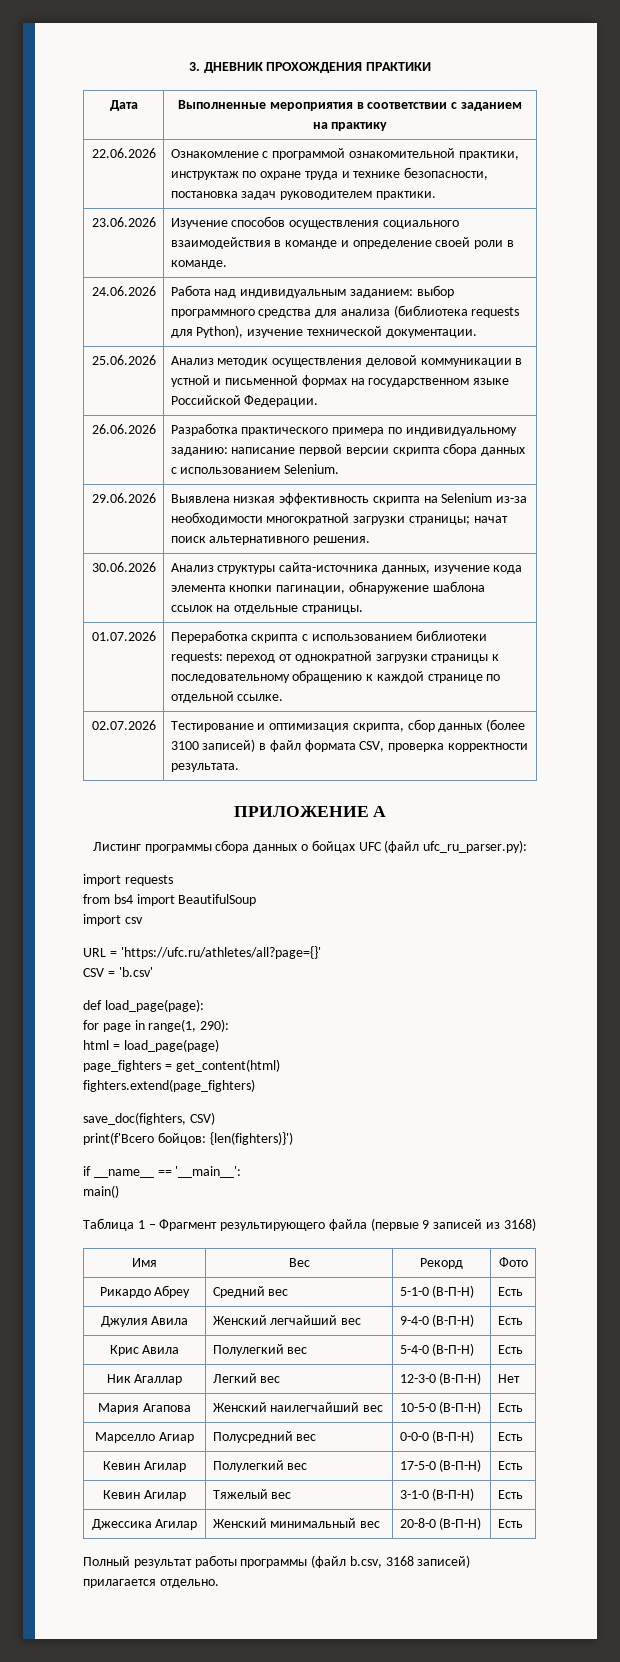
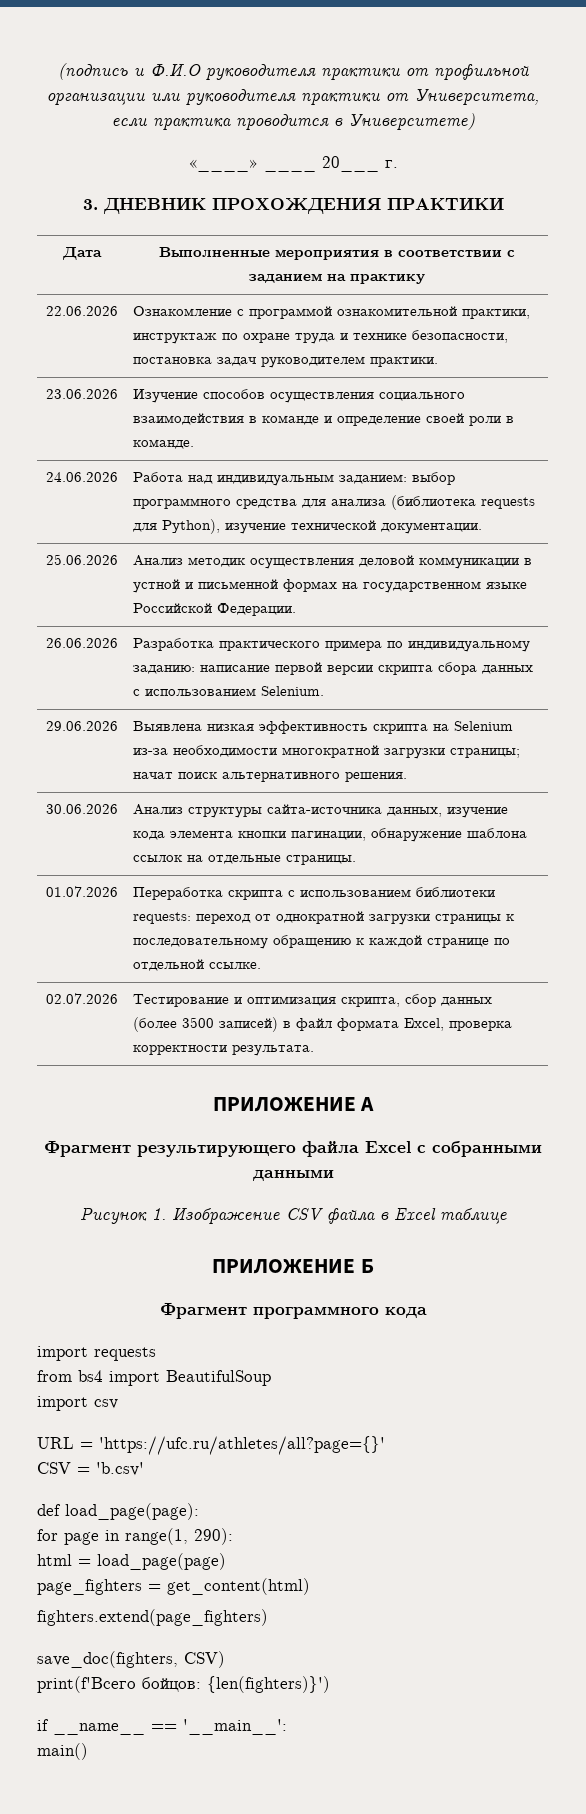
(188, 66) none -> [57,63,529,81] [47,88,539,106] [111,113,475,131] [188,156,398,172] (подпись и Ф.И.О руководителя практики от профильной организации или руководителя практики от Университета, если практика проводится в Университете) // «____» ____ 20___ г. //
[170,741,199,750] 3100 -> [181,1017,214,1028] 3500
[359,741,385,752] CSV, -> [403,1018,444,1031] Excel,
[92,840,528,853] Листинг программы сбора данных о бойцах UFC (файл ufc_ru_parser.py): -> [44,1140,542,1157] [252,1170,334,1181] [79,1208,507,1225] [212,1259,374,1274] [159,1302,427,1319] Фрагмент результирующего файла Excel с собранными данными // Рисунок 1. Изображение CSV файла в Excel таблице // ПРИЛОЖЕНИЕ Б // Фрагмент программного кода
[83,1218,536,1231] [132,1258,157,1267] [288,1258,310,1267] [420,1258,463,1269] [498,1257,528,1267] [99,1285,191,1298] [212,1286,289,1298] [399,1285,475,1298] [497,1287,523,1296] [100,1316,189,1327] [212,1315,362,1325] [399,1314,475,1327] [497,1316,523,1325] [109,1345,180,1356] [212,1344,308,1356] [399,1343,475,1356] [497,1345,523,1354] [106,1374,183,1385] [212,1373,281,1383] [399,1372,482,1385] [497,1374,520,1383] [98,1403,191,1414] [212,1402,384,1412] [399,1401,482,1414] [497,1403,523,1412] [95,1432,194,1443] [212,1431,317,1443] [399,1430,475,1443] [497,1432,523,1441] [103,1461,186,1472] [212,1460,308,1472] [399,1459,482,1472] [497,1461,523,1470] [103,1490,186,1501] [212,1489,292,1499] [399,1488,475,1501] [497,1490,523,1499] [91,1519,198,1530] [212,1518,381,1528] [399,1517,482,1530] [497,1519,523,1528] [83,1555,471,1568] [83,1579,219,1588] // Таблица 1 – Фрагмент результирующего файла (первые 9 записей из 3168) // Имя | Вес | Рекорд | Фото // Рикардо Абреу | Средний вес | 5-1-0 (В-П-Н) | Есть // Джулия Авила | Женский легчайший вес | 9-4-0 (В-П-Н) | Есть // Крис Авила | Полулегкий вес | 5-4-0 (В-П-Н) | Есть // Ник Агаллар | Легкий вес | 12-3-0 (В-П-Н) | Нет // Мария Агапова | Женский наилегчайший вес | 10-5-0 (В-П-Н) | Есть // Марселло Агиар | Полусредний вес | 0-0-0 (В-П-Н) | Есть // Кевин Агилар | Полулегкий вес | 17-5-0 (В-П-Н) | Есть // Кевин Агилар | Тяжелый вес | 3-1-0 (В-П-Н) | Есть // Джессика Агилар | Женский минимальный вес | 20-8-0 (В-П-Н) | Есть // Полный результат работы программы (файл b.csv, 3168 записей) прилагается отдельно. -> (88, 1751) none

